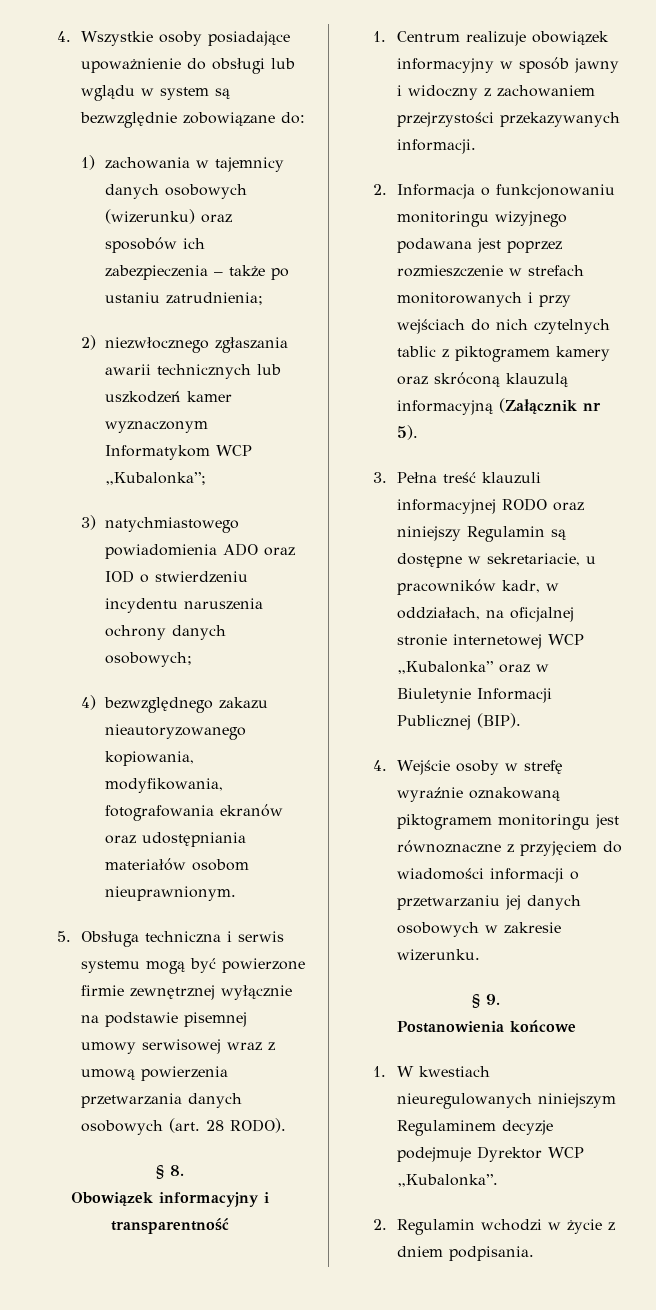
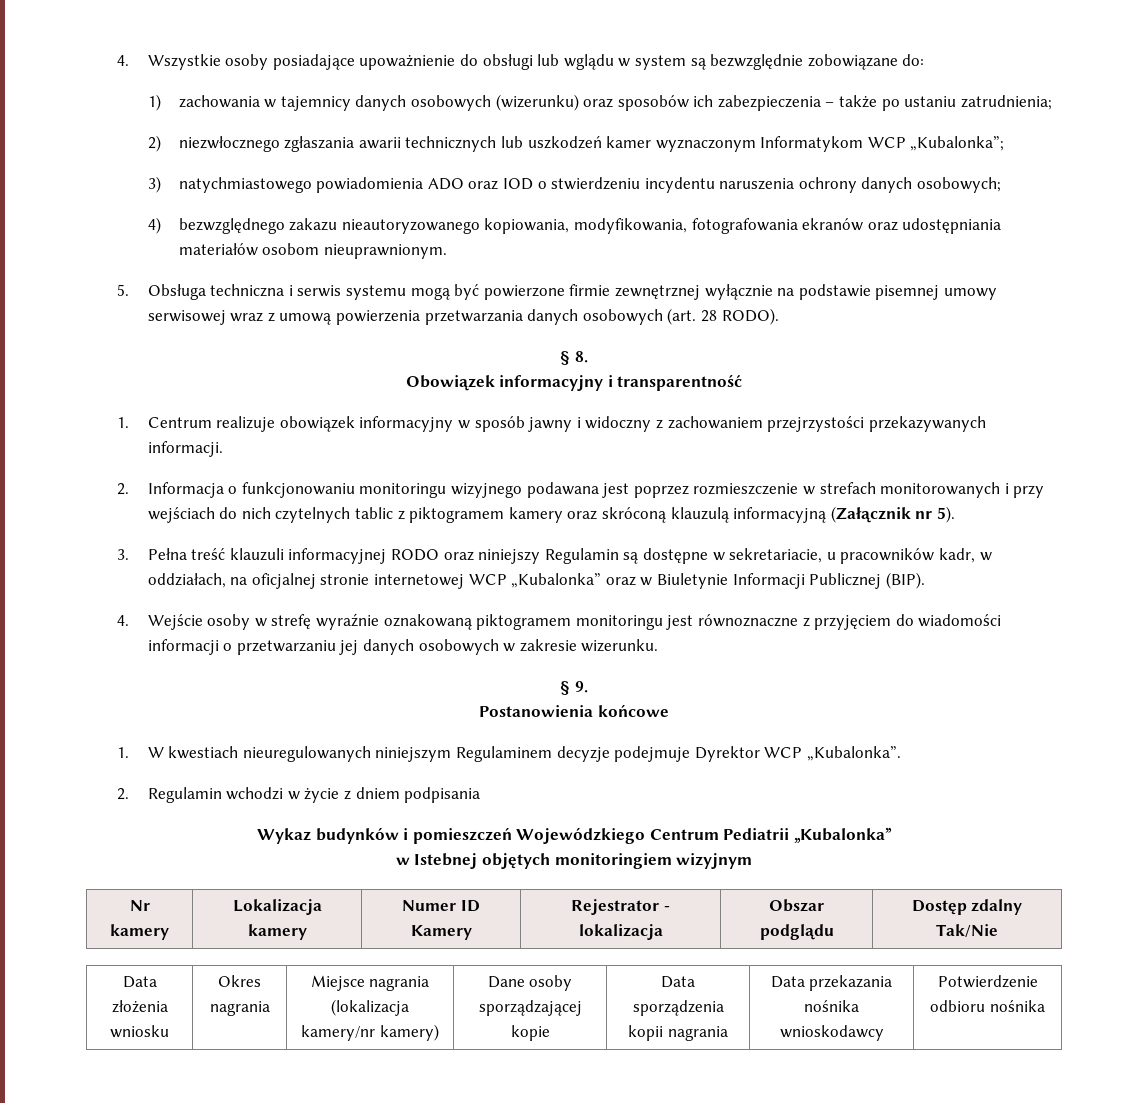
[449,1246,535,1261] podpisania. -> [404,787,481,803] [256,827,893,844] [395,853,753,869] [129,900,150,911] [110,924,169,940] [232,899,322,915] [247,924,307,940] [402,900,480,912] [410,925,472,940] [571,899,670,915] [578,924,663,940] [769,899,824,912] [759,924,834,940] [911,899,1023,915] [936,924,998,937] [122,976,157,988] [111,1000,168,1013] [110,1025,169,1038] [218,975,261,987] [209,1001,270,1016] [310,975,430,991] [331,999,409,1016] [301,1024,439,1041] [487,975,573,991] [478,1000,582,1016] [510,1025,550,1041] [661,976,695,988] [632,1000,724,1016] [628,1025,728,1041] [770,975,893,991] [804,1000,859,1012] [779,1025,884,1041] [937,975,1038,988] [930,1000,1045,1012] podpisania // Wykaz budynków i pomieszczeń Wojewódzkiego Centrum Pediatrii „Kubalonka” // w Istebnej objętych monitoringiem wizyjnym // Nr kamery | Lokalizacja kamery | Numer ID Kamery | Rejestrator - lokalizacja | Obszar podglądu | Dostęp zdalny Tak/Nie // Data złożenia wniosku | Okres nagrania | Miejsce nagrania (lokalizacja kamery/nr kamery) | Dane osoby sporządzającej kopie | Data sporządzenia kopii nagrania | Data przekazania nośnika wnioskodawcy | Potwierdzenie odbioru nośnika

